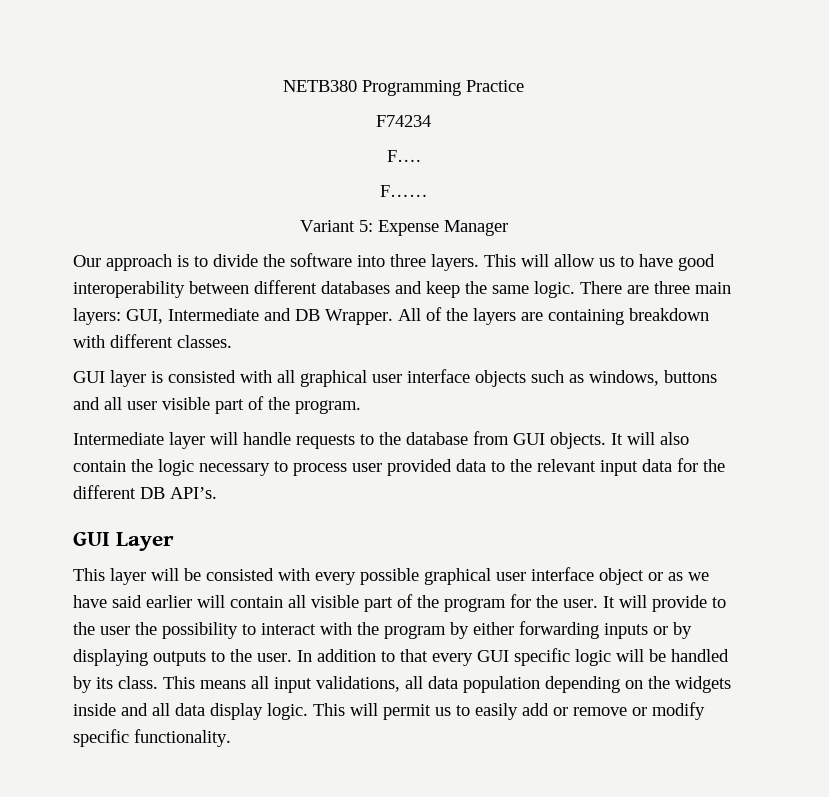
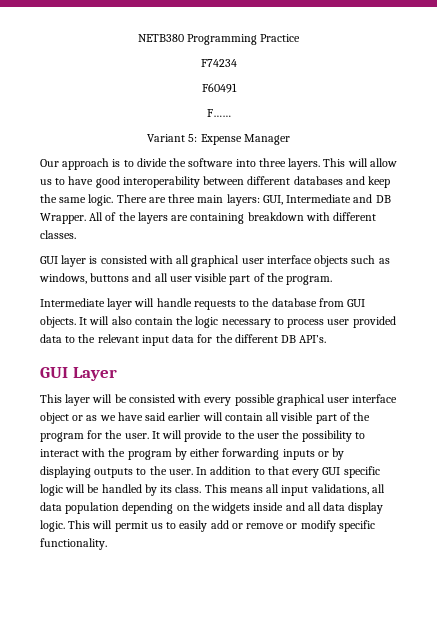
[386,150,421,162] F…. -> [201,83,237,93] F60491

